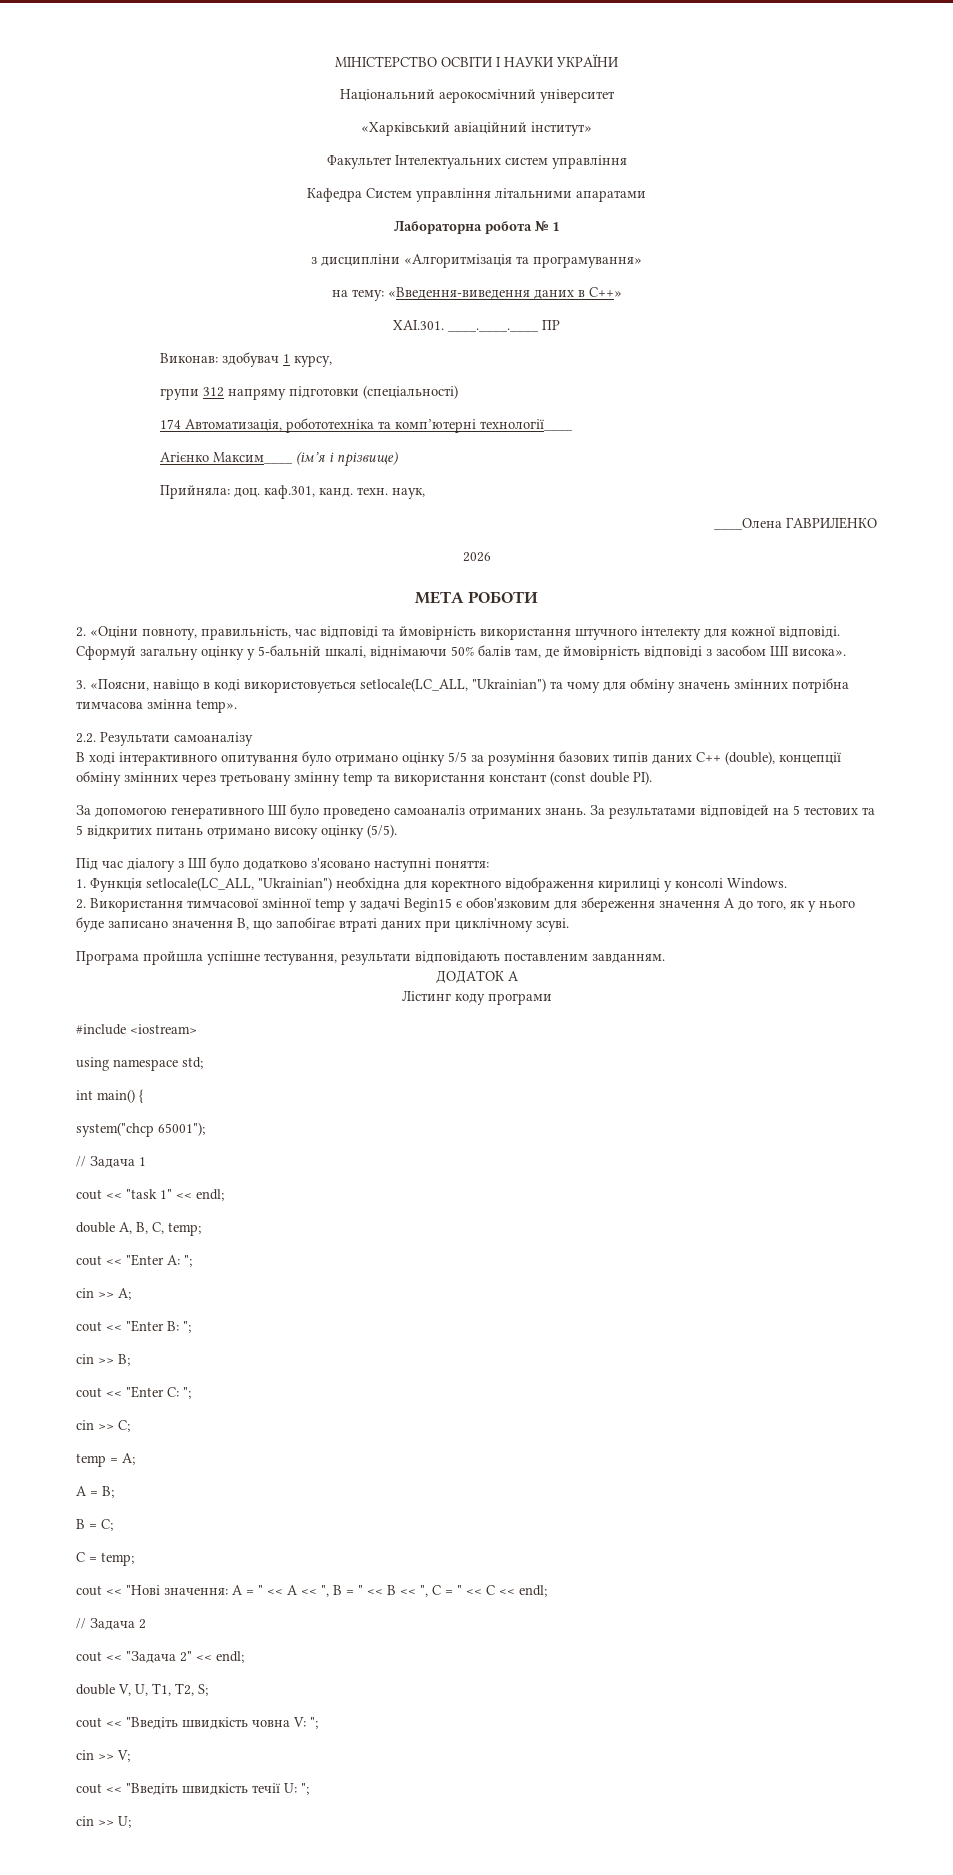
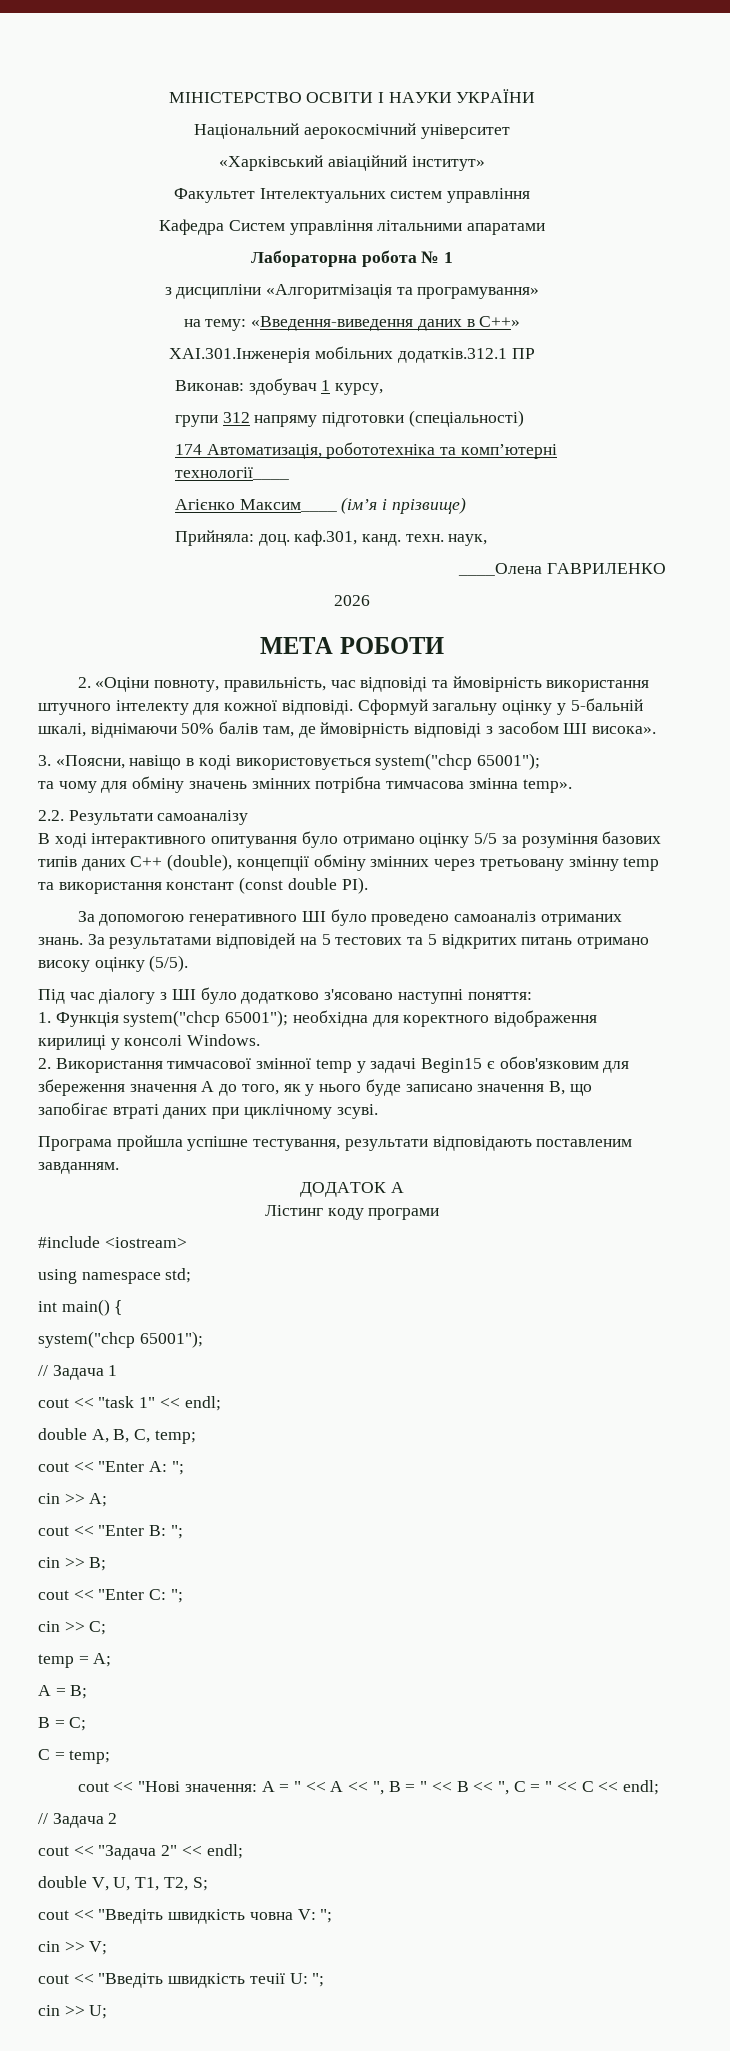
[393,320,539,332] ХАІ.301. ____.____.____ -> [169,346,507,363] ХАІ.301.Інженерія мобільних додатків.312.1
[360,678,546,692] setlocale(LC_ALL, "Ukrainian") -> [375,753,541,770] system("chcp 65001"); //
[146,877,332,891] setlocale(LC_ALL, "Ukrainian") -> [123,1010,289,1027] system("chcp 65001");

